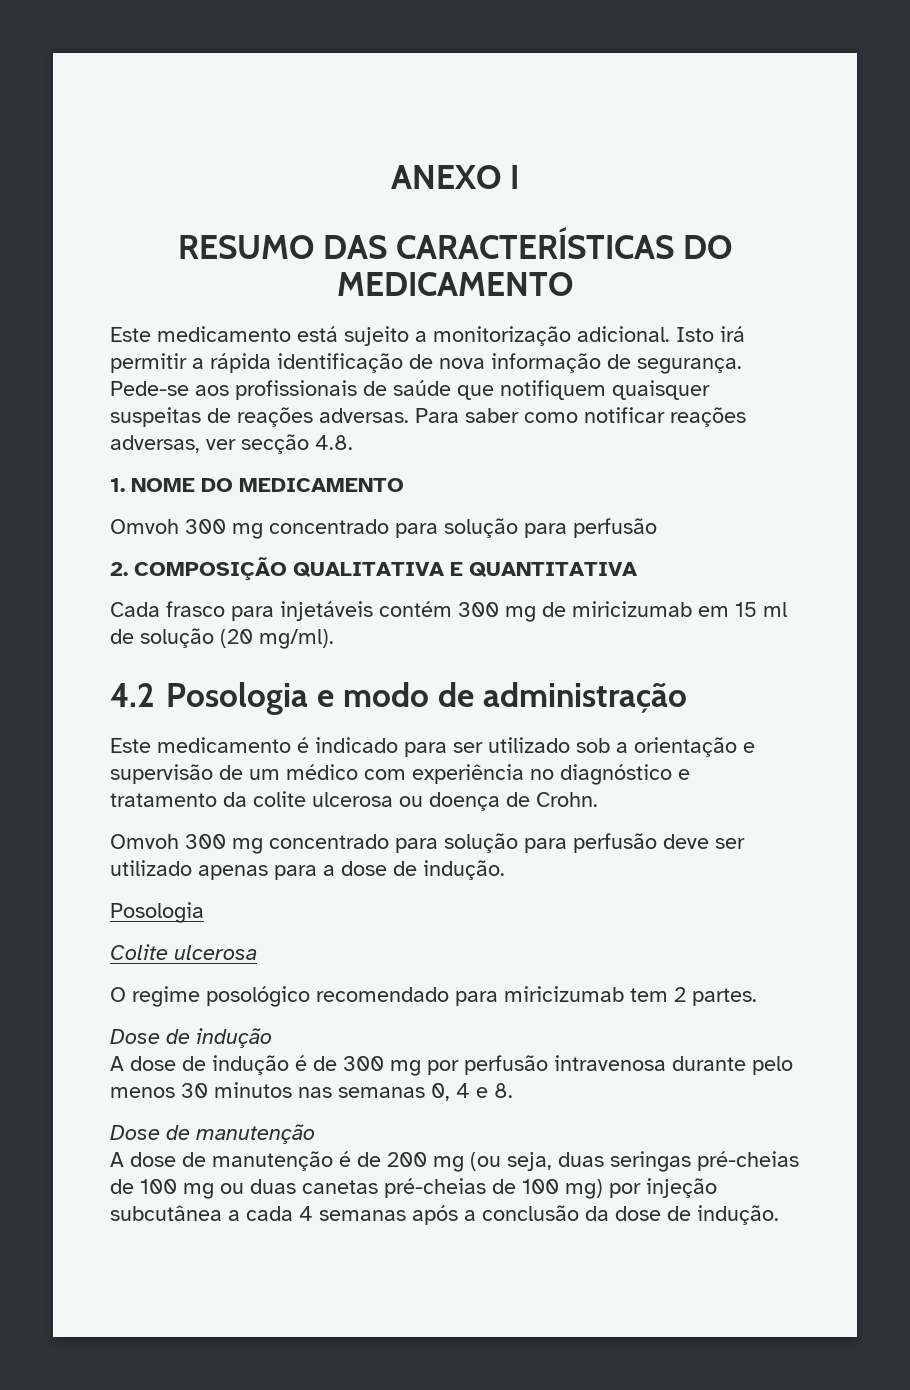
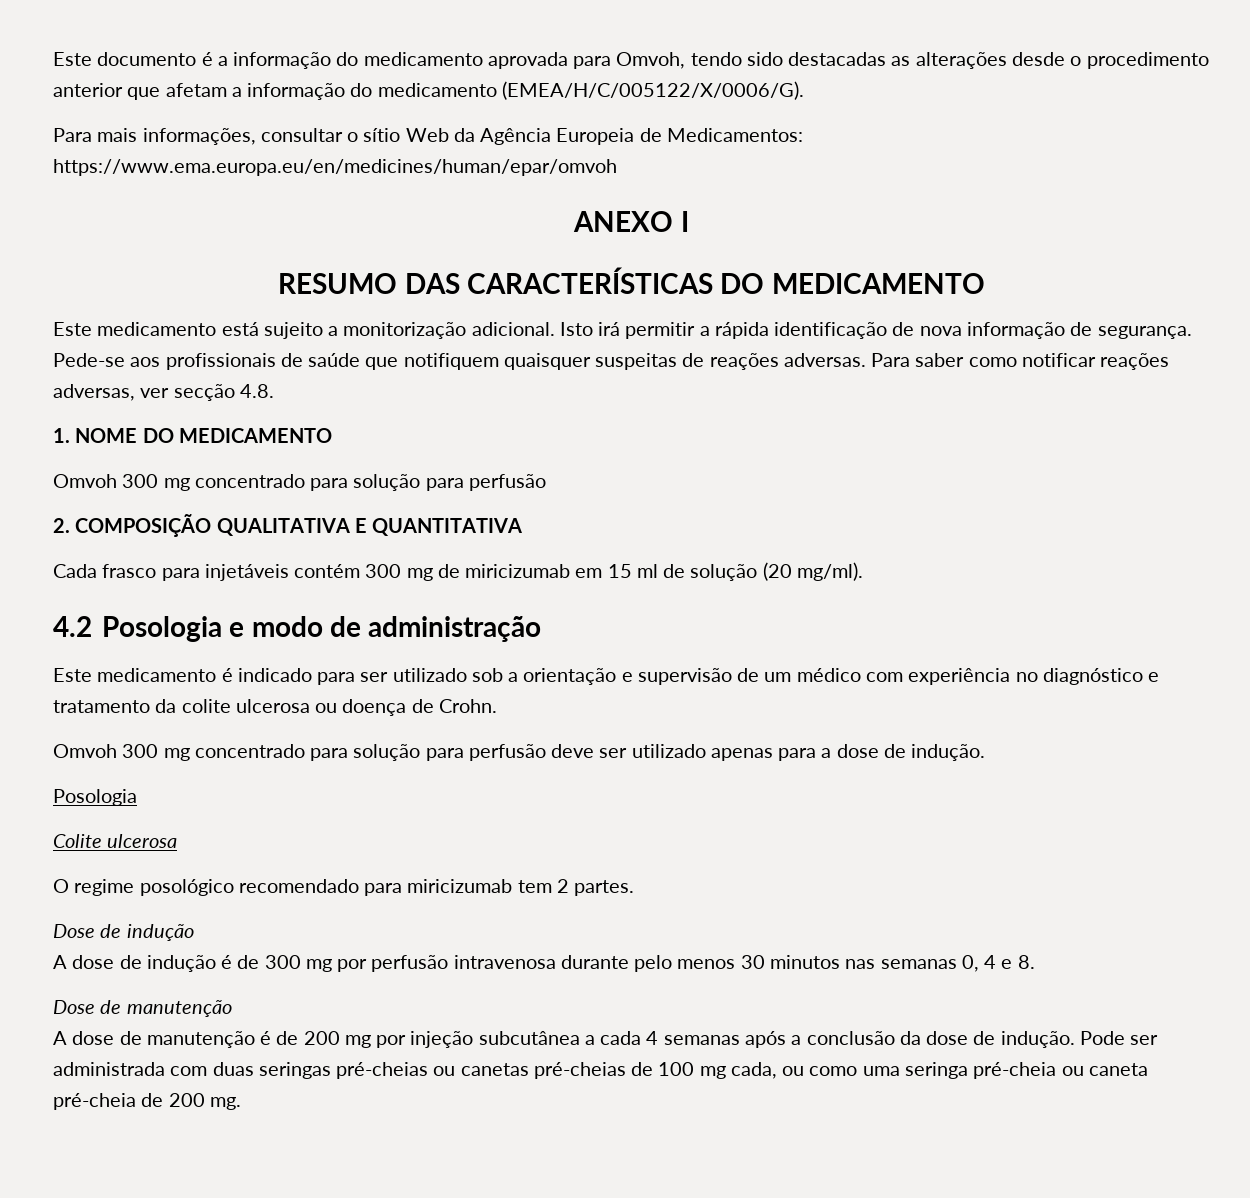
(390, 177) none -> [53,52,1209,69] [53,81,804,100] [53,128,803,145] [53,159,617,176] Este documento é a informação do medicamento aprovada para Omvoh, tendo sido destacadas as alterações desde o procedimento anterior que afetam a informação do medicamento (EMEA/H/C/005122/X/0006/G). // Para mais informações, consultar o sítio Web da Agência Europeia de Medicamentos: https://www.ema.europa.eu/en/medicines/human/epar/omvoh //
[470,1151,799,1172] [110,1178,603,1199] (ou seja, duas seringas pré-cheias de 100 mg ou duas canetas pré-cheias de 100 mg) -> (371, 1041) none
(779, 1215) none -> [1079,1031,1159,1045] [53,1062,1148,1079] [53,1093,241,1110] Pode ser administrada com duas seringas pré-cheias ou canetas pré-cheias de 100 mg cada, ou como uma seringa pré-cheia ou caneta pré-cheia de 200 mg.

